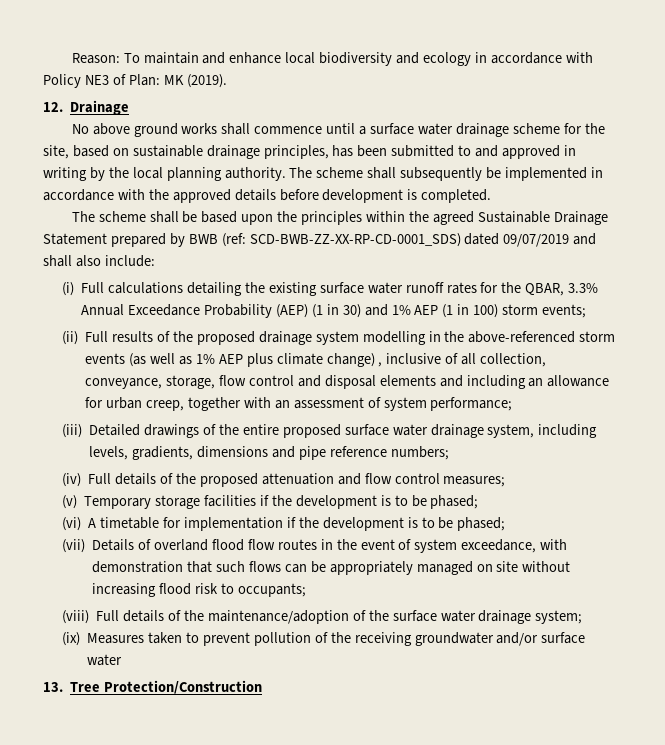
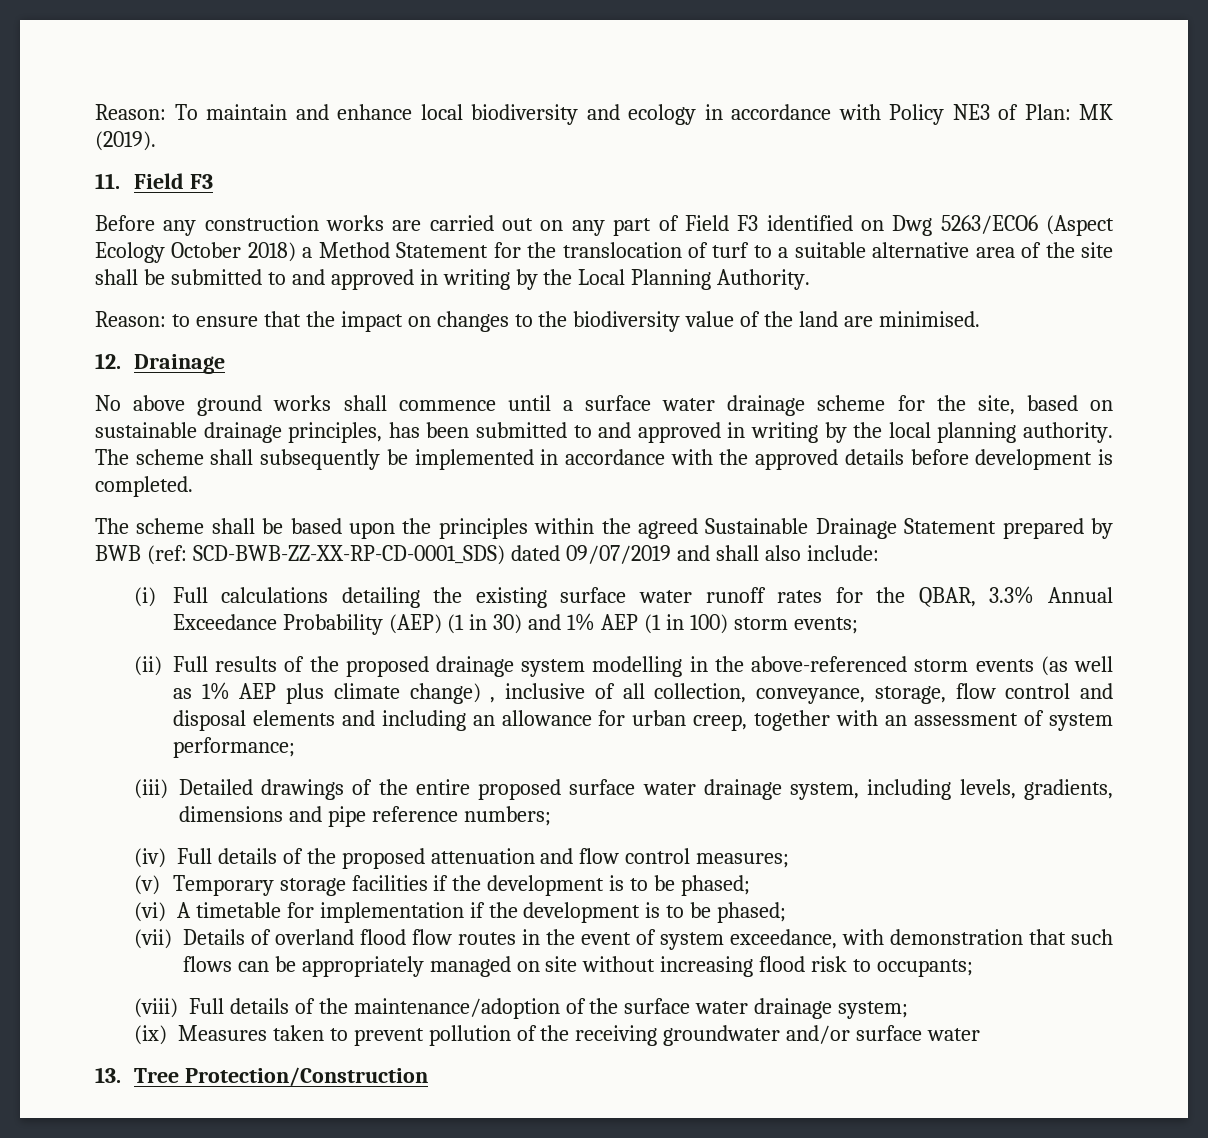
(227, 81) none -> [95,173,213,189] [95,215,1115,236] [95,242,1114,263] [95,269,811,290] [95,311,981,332] // 11. Field F3 // Before any construction works are carried out on any part of Field F3 identified on Dwg 5263/ECO6 (Aspect Ecology October 2018) a Method Statement for the translocation of turf to a suitable alternative area of the site shall be submitted to and approved in writing by the Local Planning Authority. // Reason: to ensure that the impact on changes to the biodiversity value of the land are minimised.

